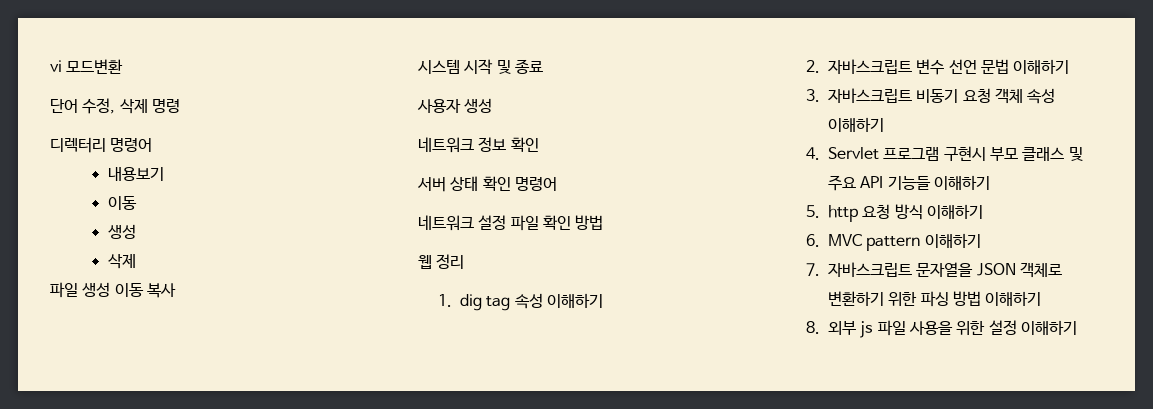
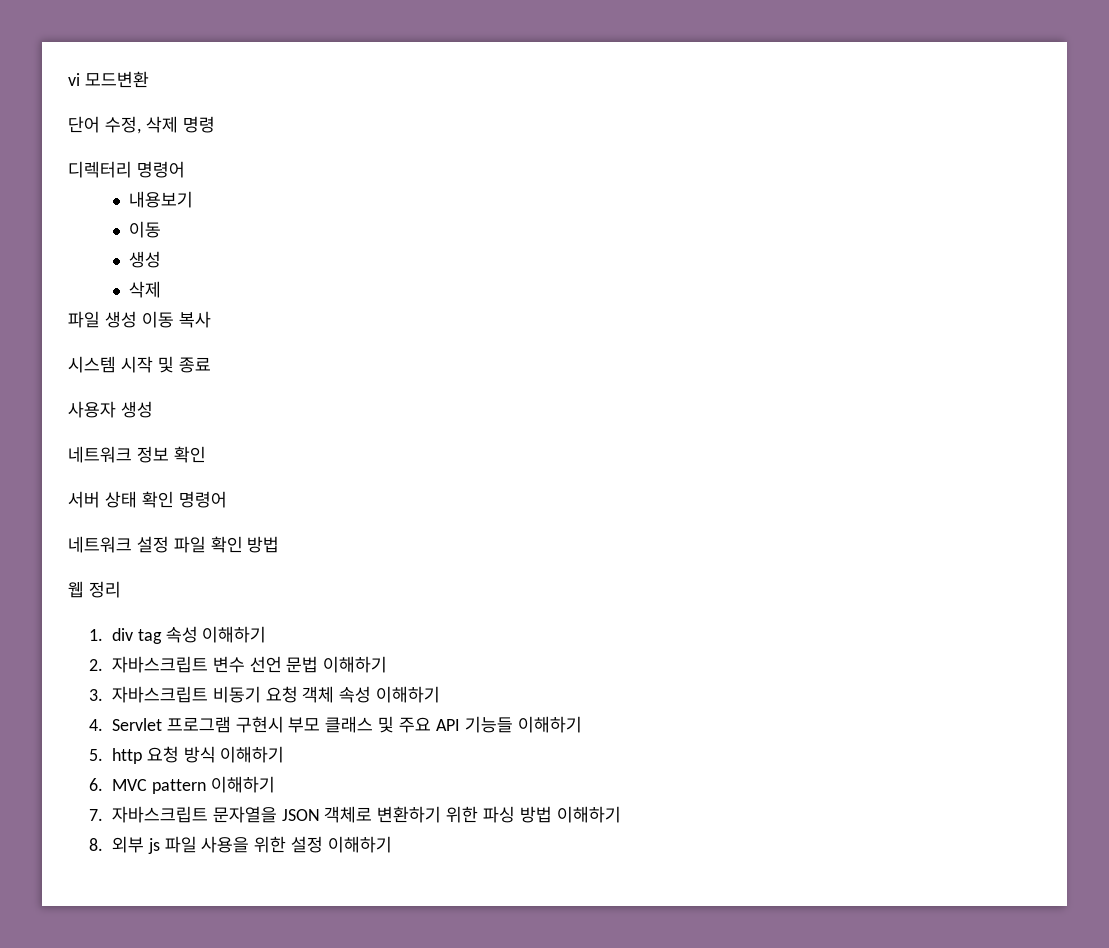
[460,294,483,311] dig -> [111,628,133,641] div

